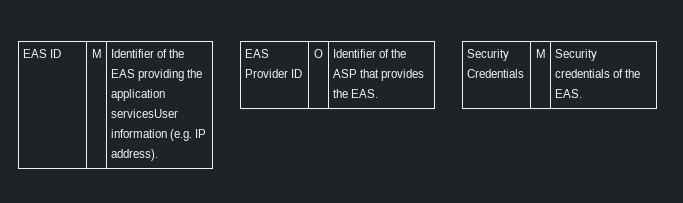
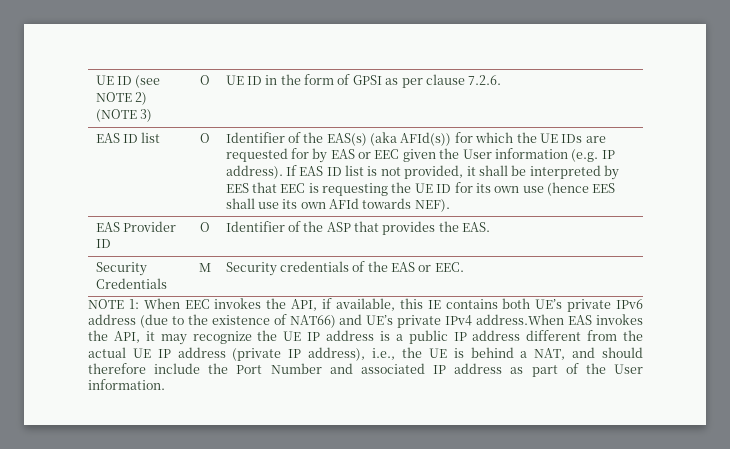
[22,49,61,58] [91,49,102,58] [110,49,184,58] [110,69,202,81] [110,89,165,101] [110,109,178,118] [110,129,206,141] [110,149,158,161] EAS ID | M | Identifier of the EAS providing the application servicesUser information (e.g. IP address). -> [95,75,161,88] [95,92,147,105] [95,109,152,122] [199,75,210,85] [225,74,502,88] [95,132,161,143] [199,133,210,143] [225,132,606,146] [225,148,615,163] [225,165,620,180] [225,182,616,196] [225,198,450,212] UE ID (see NOTE 2) (NOTE 3) | O | UE ID in the form of GPSI as per clause 7.2.6. // EAS ID list | O | Identifier of the EAS(s) (aka AFId(s)) for which the UE IDs are requested for by EAS or EEC given the User information (e.g. IP address). If EAS ID list is not provided, it shall be interpreted by EES that EEC is requesting the UE ID for its own use (hence EES shall use its own AFId towards NEF).
[554,89,582,98] EAS. -> [391,262,464,272] [88,298,644,312] [88,314,643,328] [88,330,643,345] [88,347,644,361] [88,363,643,377] [88,379,165,390] EAS or EEC. // NOTE 1: When EEC invokes the API, if available, this IE contains both UE’s private IPv6 address (due to the existence of NAT66) and UE’s private IPv4 address.When EAS invokes the API, it may recognize the UE IP address is a public IP address different from the actual UE IP address (private IP address), i.e., the UE is behind a NAT, and should therefore include the Port Number and associated IP address as part of the User information.

